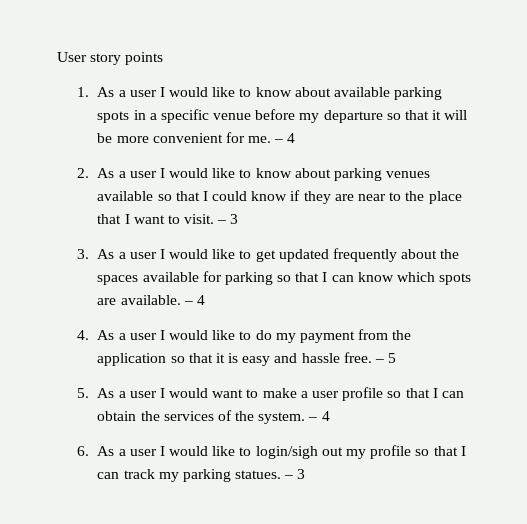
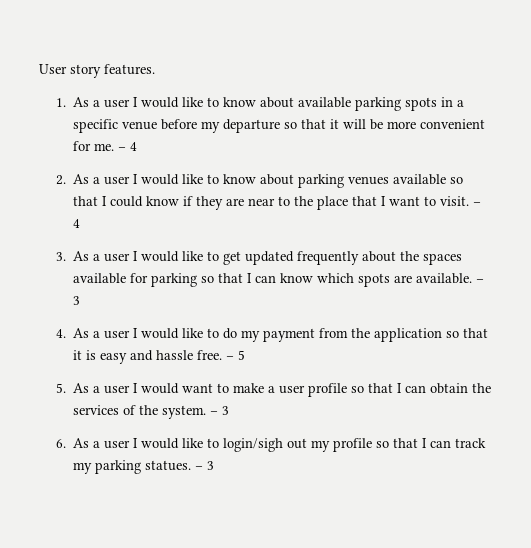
[125,52,164,65] points -> [104,64,155,75] features.
[230,214,239,224] 3 -> [73,219,81,228] 4
[196,295,205,305] 4 -> [73,296,81,305] 3
[321,411,330,421] 4 -> [222,406,230,415] 3

